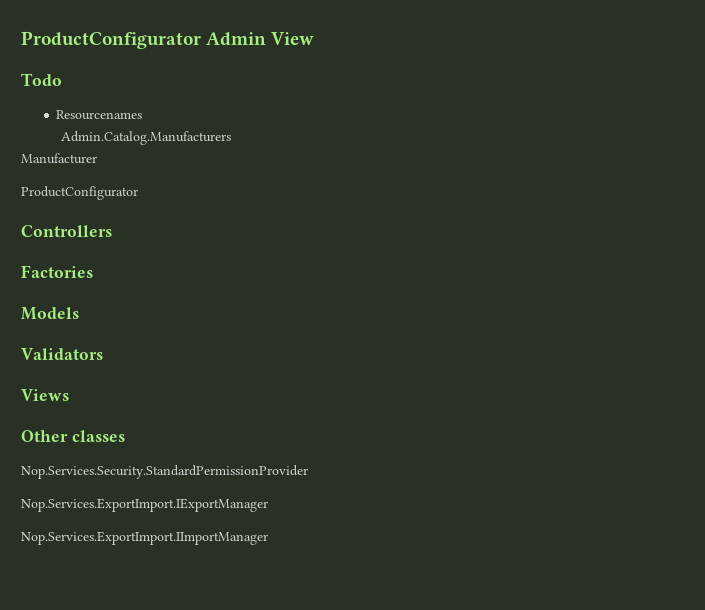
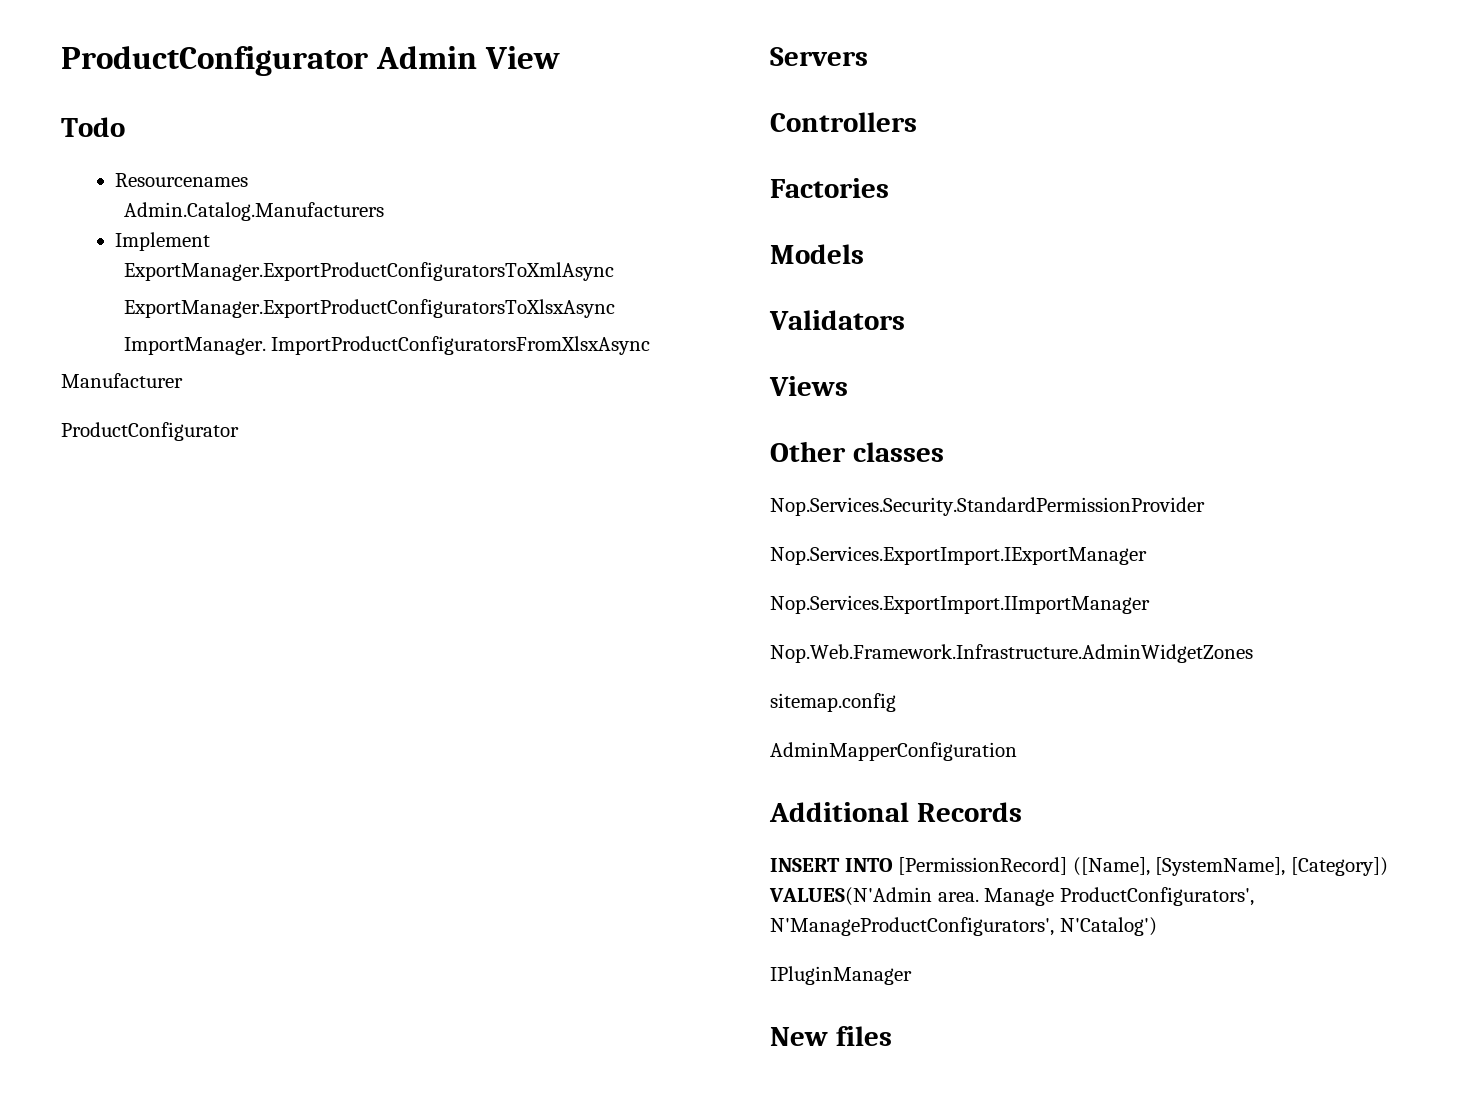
(231, 138) none -> [115,232,211,251] [123,262,614,281] [123,299,615,318] [123,336,651,355] // Implement // ExportManager.ExportProductConfiguratorsToXmlAsync // ExportManager.ExportProductConfiguratorsToXlsxAsync // ImportManager. ImportProductConfiguratorsFromXlsxAsync
(138, 193) none -> [770,47,868,66] // Servers
(268, 538) none -> [770,644,1253,663] [770,693,896,712] [770,742,1017,761] [769,802,1022,822] [770,857,1388,876] [769,887,1254,906] [770,917,1157,936] [770,966,912,985] [770,1026,892,1046] // Nop.Web.Framework.Infrastructure.AdminWidgetZones // sitemap.config // AdminMapperConfiguration // Additional Records // INSERT INTO [PermissionRecord] ([Name], [SystemName], [Category]) VALUES(N'Admin area. Manage ProductConfigurators', N'ManageProductConfigurators', N'Catalog') // IPluginManager // New files

